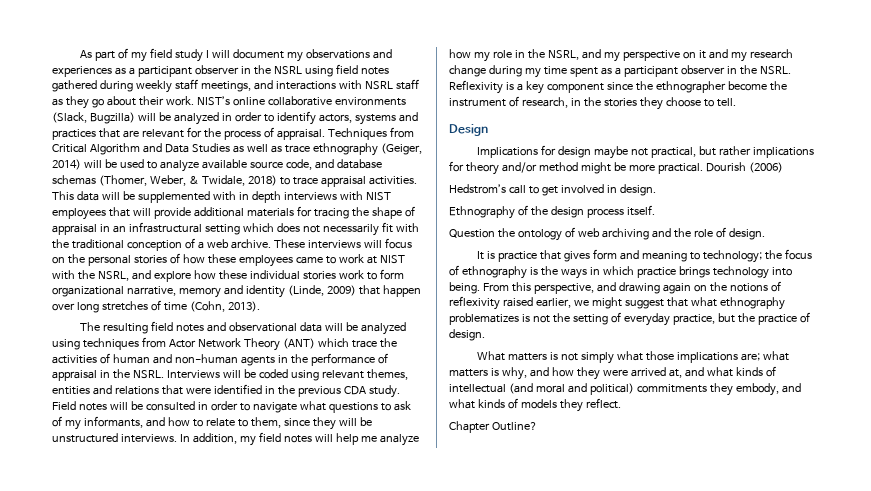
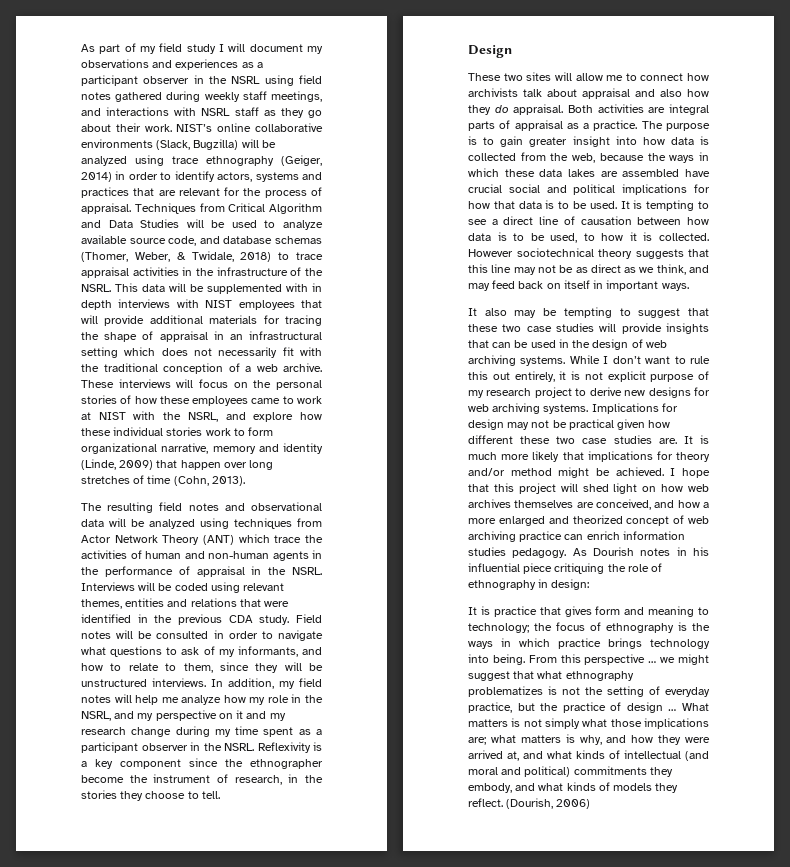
(219, 118) none -> [135,155,322,166] [81,172,112,182] using trace ethnography (Geiger, 2014)
[232,143,422,156] [52,159,81,170] as well as trace ethnography (Geiger, 2014) -> (180, 223) none
[368,176,417,185] activities. -> [132,267,323,276] [81,284,111,292] activities in the infrastructure of the NSRL.
[477,145,751,159] Implications for design maybe not practical, but rather -> [468,72,709,81] [468,88,709,99] [468,104,709,115] [468,120,710,131] [468,136,709,147] [468,152,709,163] [468,168,710,177] [468,184,710,195] [468,200,709,211] [468,216,709,225] [468,232,709,243] [468,248,709,259] [468,264,709,275] [468,280,689,291] [468,307,709,318] [468,323,709,334] [468,339,667,350] [468,355,710,366] [468,371,709,382] [468,387,710,398] [468,403,678,414] [468,419,671,430] [468,435,709,444] [468,451,584,462] These two sites will allow me to connect how archivists talk about appraisal and also how they do appraisal. Both activities are integral parts of appraisal as a practice. The purpose is to gain greater insight into how data is collected from the web, because the ways in which these data lakes are assembled have crucial social and political implications for how that data is to be used. It is tempting to see a direct line of causation between how data is to be used, to how it is collected. However sociotechnical theory suggests that this line may not be as direct as we think, and may feed back on itself in important ways. // It also may be tempting to suggest that these two case studies will provide insights that can be used in the design of web archiving systems. While I don’t want to rule this out entirely, it is not explicit purpose of my research project to derive new designs for web archiving systems. Implications for design may not be practical given how different these two case studies are. It is much more likely that
[628,162,783,174] [449,184,656,196] [449,205,655,219] [449,227,765,241] more practical. Dourish (2006) // Hedstrom’s call to get involved in design. // Ethnography of the design process itself. // Question the ontology of web archiving and the role of design. -> [615,467,710,478] [468,483,709,494] [468,499,709,510] [468,515,709,526] [468,531,685,542] [468,547,709,558] [468,563,663,574] [468,579,590,590] achieved. I hope that this project will shed light on how web archives themselves are conceived, and how a more enlarged and theorized concept of web archiving practice can enrich information studies pedagogy. As Dourish notes in his influential piece critiquing the role of ethnography in design:
[533,281,781,294] [449,296,571,310] perspective, and drawing again on the notions of reflexivity raised earlier, -> [584,654,657,665] perspective …
[449,329,485,341] design. // -> [626,702,677,713] design …
[449,421,537,433] // Chapter Outline? -> [506,798,591,809] (Dourish, 2006)

